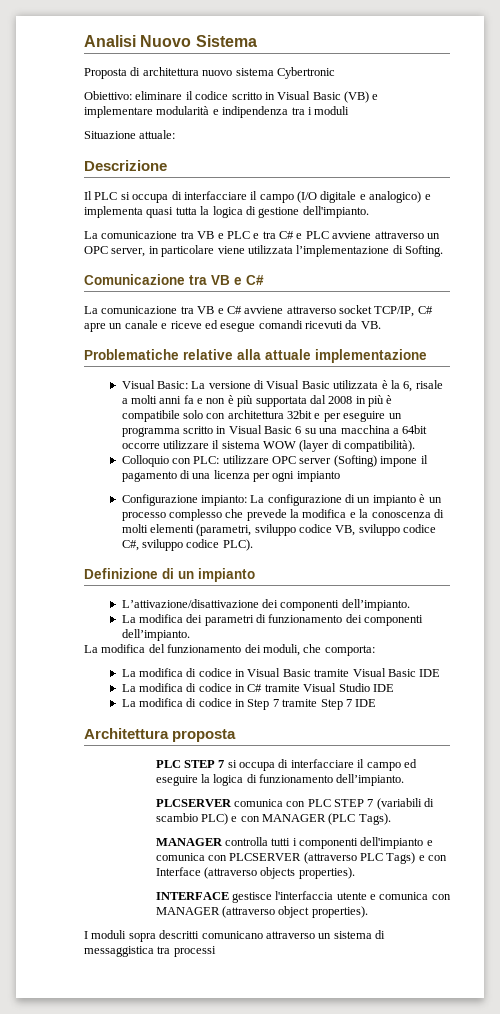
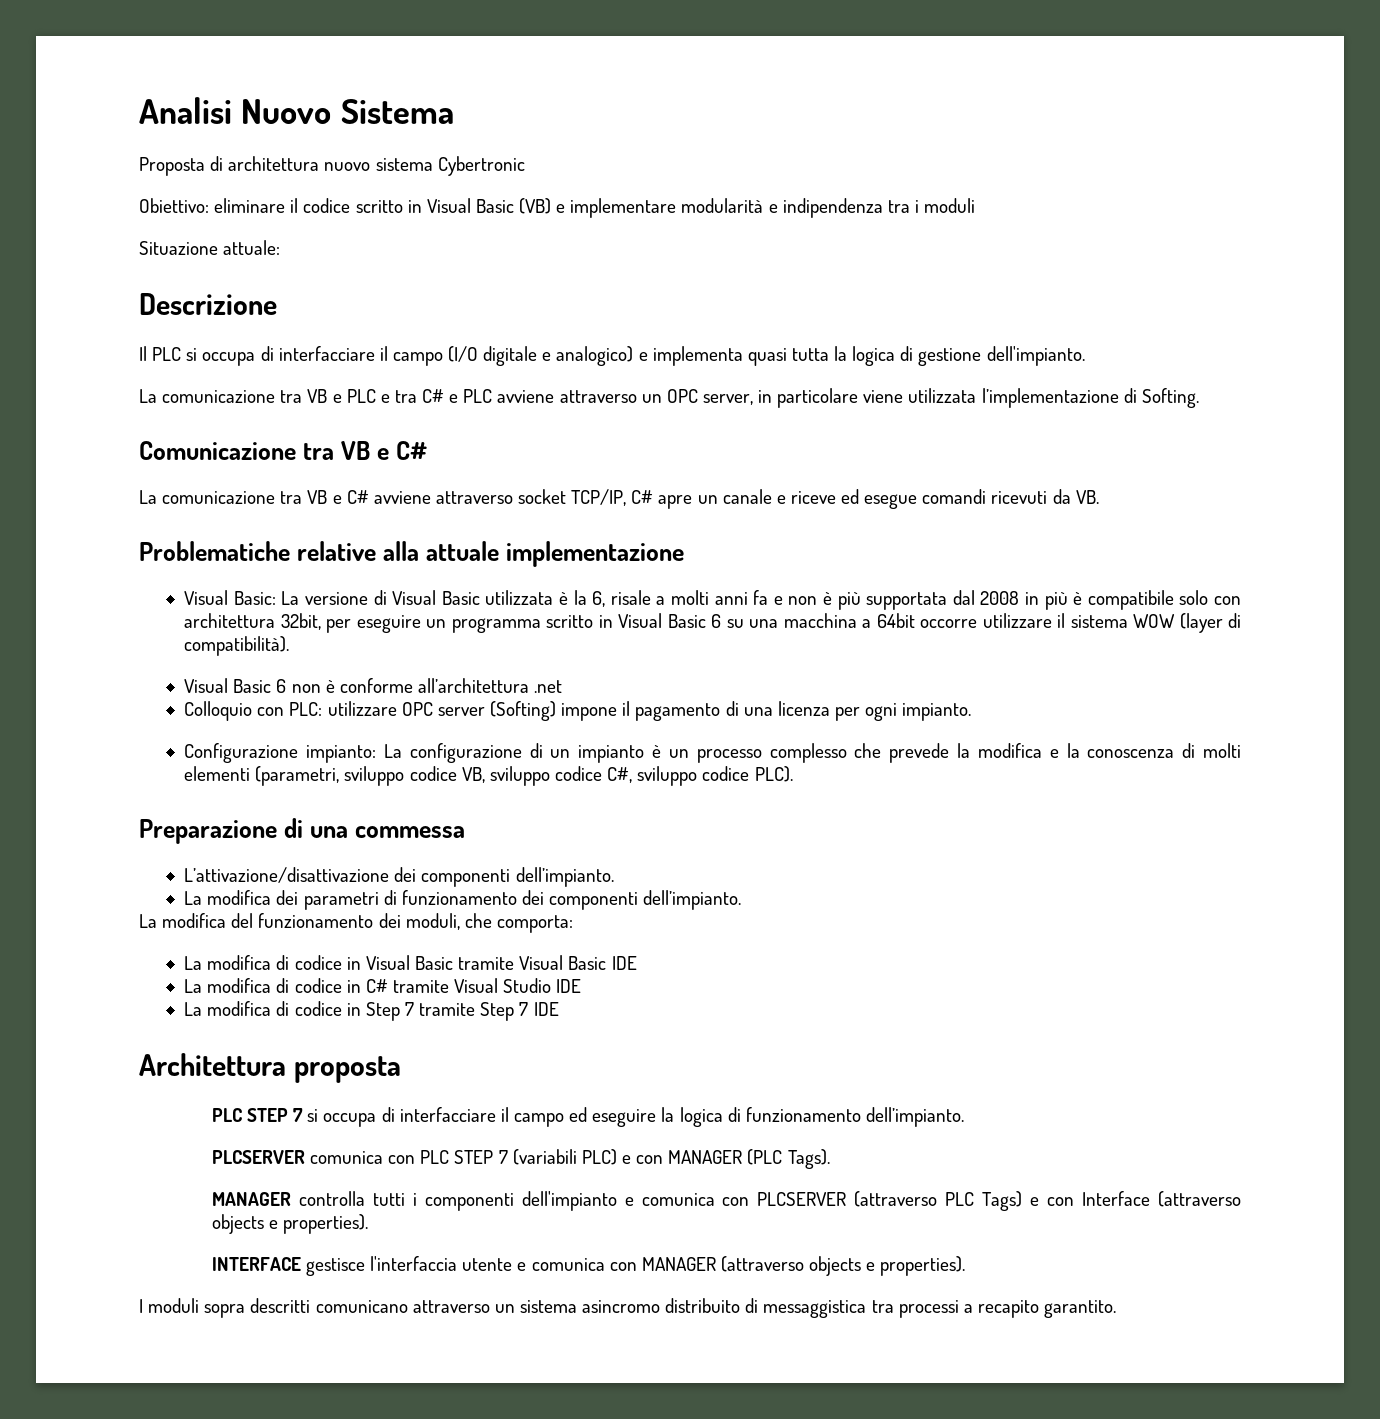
[287,410,321,419] 32bit e -> [280,613,321,630] 32bit,
(416, 446) none -> [184,678,563,693] // Visual Basic 6 non è conforme all’architettura .net
[296,471,340,482] impianto -> [902,703,972,721] impianto.
[84,568,255,582] Definizione di un impianto -> [139,818,465,844] Preparazione di una commessa
[424,798,435,807] [155,813,198,822] di scambio -> (577, 1157) none
(296, 873) none -> [269,1220,279,1229] e
[278,906,310,918] object -> [809,1256,876,1276] objects e
(372, 935) none -> [582,1298,741,1313] asincromo distribuito
(216, 951) none -> [963,1300,1117,1318] a recapito garantito.

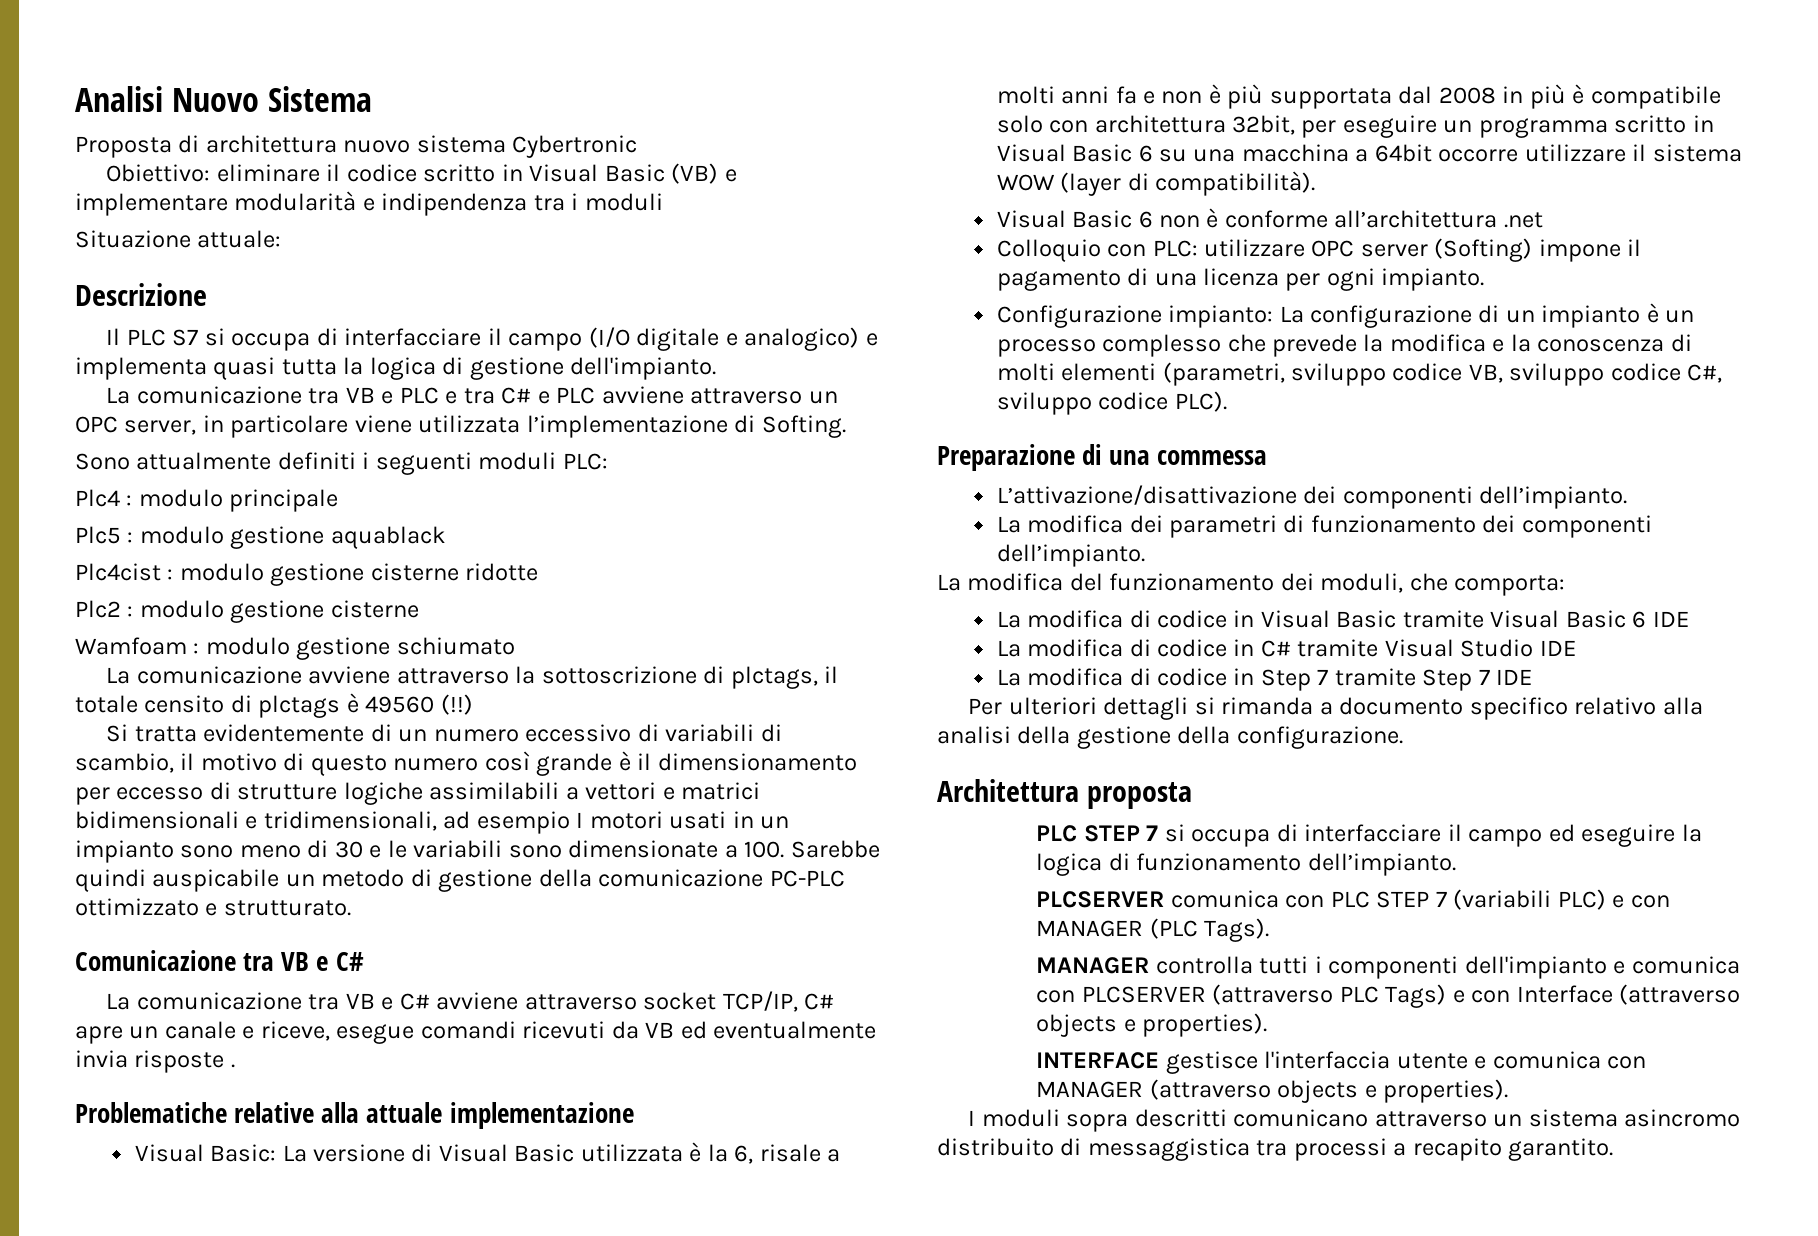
(182, 354) none -> [172,329,199,346] S7
(1199, 398) none -> [75,452,608,475] [75,489,339,512] [75,526,446,549] [75,563,539,586] [75,600,419,623] [75,637,515,660] [106,666,839,689] [75,693,473,718] [106,724,782,742] [75,751,857,776] [75,782,761,805] [75,811,790,834] [75,840,880,863] [75,869,845,892] [75,898,351,916] // Sono attualmente definiti i seguenti moduli PLC: // Plc4 : modulo principale // Plc5 : modulo gestione aquablack // Plc4cist : modulo gestione cisterne ridotte // Plc2 : modulo gestione cisterne // Wamfoam : modulo gestione schiumato // La comunicazione avviene attraverso la sottoscrizione di plctags, il totale censito di plctags è 49560 (!!) // Si tratta evidentemente di un numero eccessivo di variabili di scambio, il motivo di questo numero così grande è il dimensionamento per eccesso di strutture logiche assimilabili a vettori e matrici bidimensionali e tridimensionali, ad esempio I motori usati in un impianto sono meno di 30 e le variabili sono dimensionate a 100. Sarebbe quindi auspicabile un metodo di gestione della comunicazione PC-PLC ottimizzato e strutturato.
[790,489,860,504] riceve ed -> [260,1021,330,1041] riceve,
[1075,490,1099,504] VB. -> [645,1021,877,1039] [75,1050,235,1073] VB ed eventualmente invia risposte .
(607, 963) none -> [1632,611,1647,628] 6
(559, 1009) none -> [968,697,1703,720] [937,726,1403,749] // Per ulteriori dettagli si rimanda a documento specifico relativo alla analisi della gestione della configurazione.

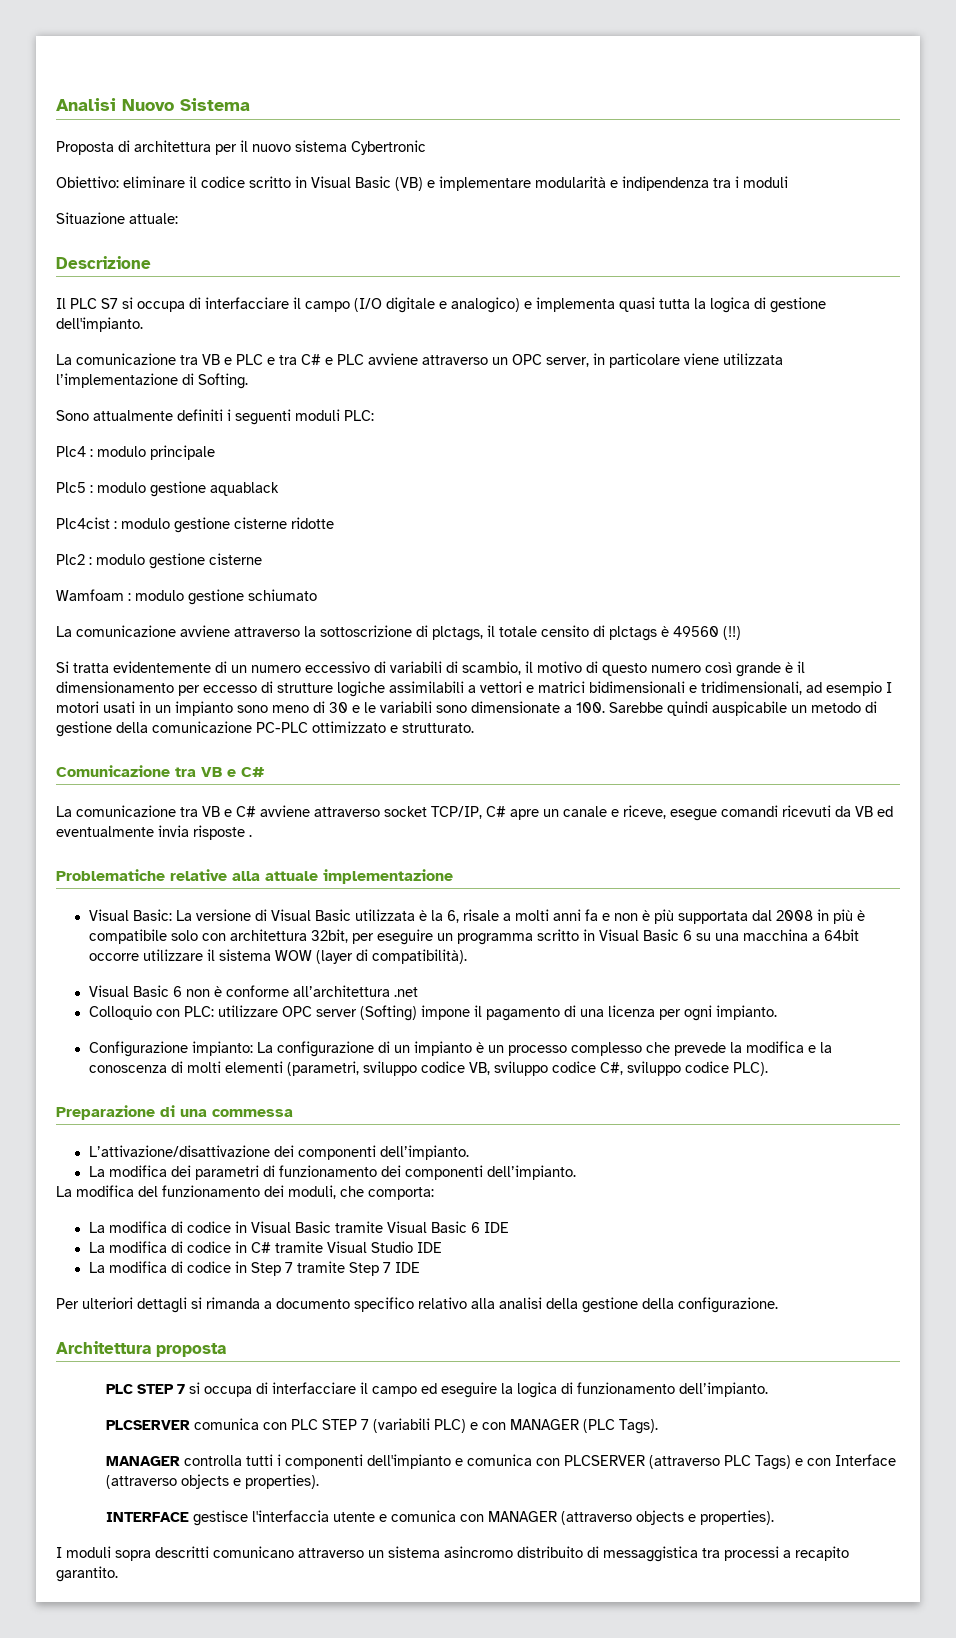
(337, 144) none -> [215,140,248,155] per il

